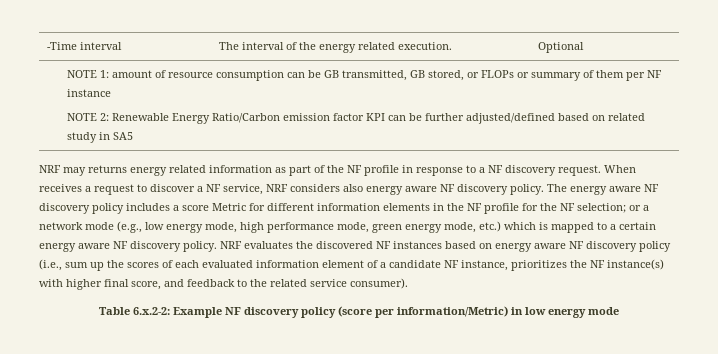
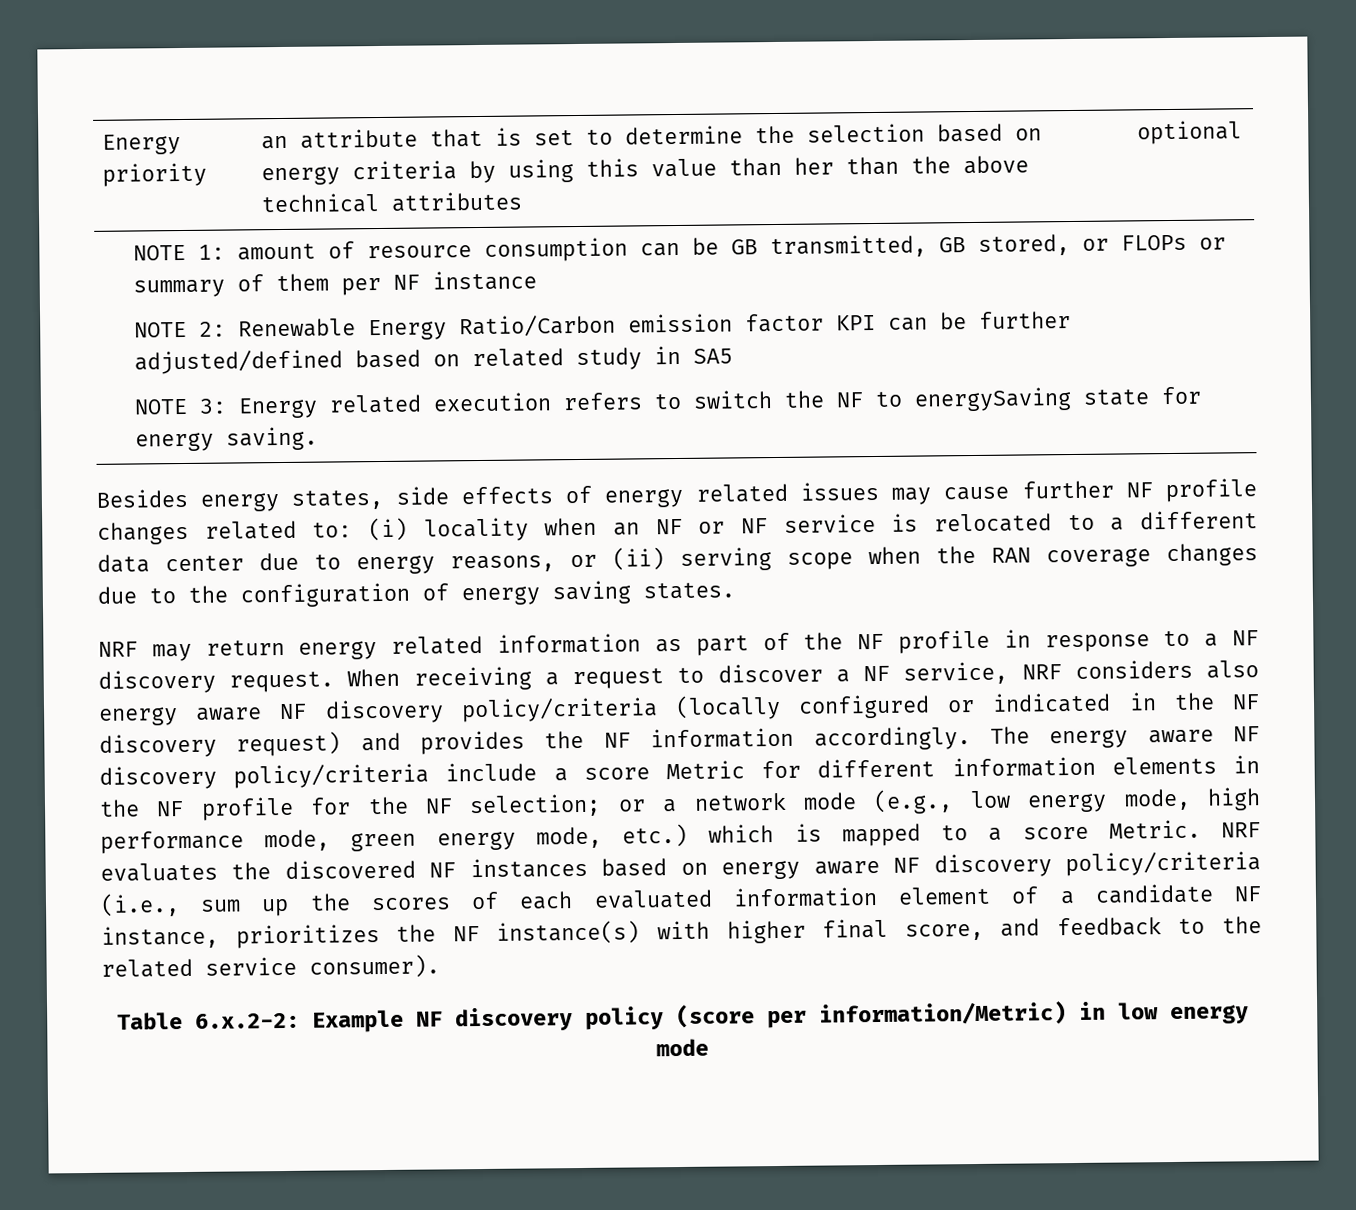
[47,42,123,50] [219,42,453,53] [538,42,585,53] -Time interval | The interval of the energy related execution. | Optional -> [102,134,182,155] [102,162,208,187] [261,123,1043,150] [261,155,1030,186] [261,191,523,214] [1137,120,1243,145] Energy priority | an attribute that is set to determine the selection based on energy criteria by using this value than her than the above technical attributes | optional
(134, 136) none -> [134,386,1202,419] [135,426,319,452] [96,478,1258,512] [97,510,1258,545] [97,543,1258,575] [97,580,735,608] // NOTE 3: Energy related execution refers to switch the NF to energySaving state for energy saving. // Besides energy states, side effects of energy related issues may cause further NF profile changes related to: (i) locality when an NF or NF service is relocated to a different data center due to energy reasons, or (ii) serving scope when the RAN coverage changes due to the configuration of energy saving states.
[88,165,127,173] returns -> [205,639,285,656] return
[39,184,82,192] receives -> [413,666,532,691] receiving
[510,184,544,195] policy. -> [460,692,1260,723] [99,726,971,758] policy/criteria (locally configured or indicated in the NF discovery request) and provides the NF information accordingly.
[92,203,170,214] policy includes -> [233,762,538,789] policy/criteria include
[619,222,656,230] [39,241,217,252] certain energy aware NF discovery policy. -> [1022,819,1201,840] score Metric.
[639,241,671,252] policy -> [1065,851,1262,877] policy/criteria

